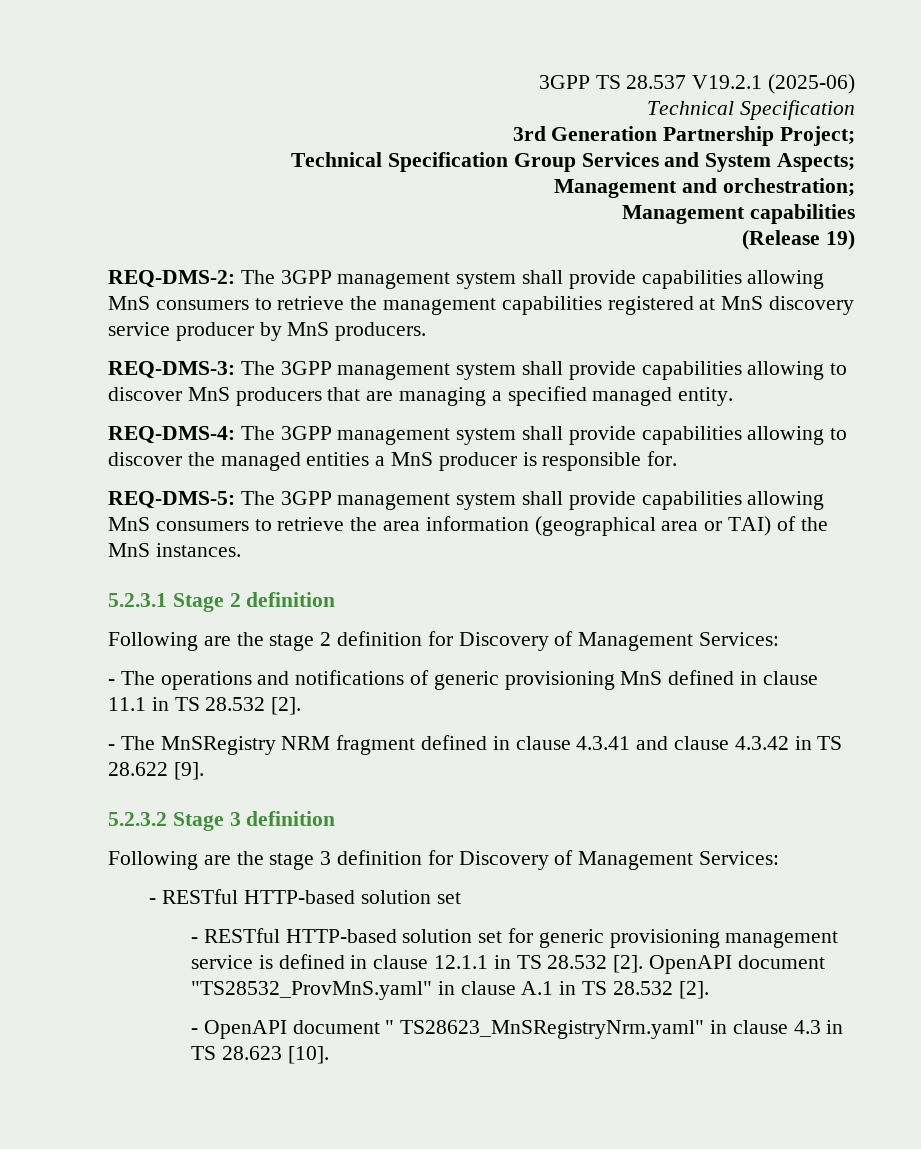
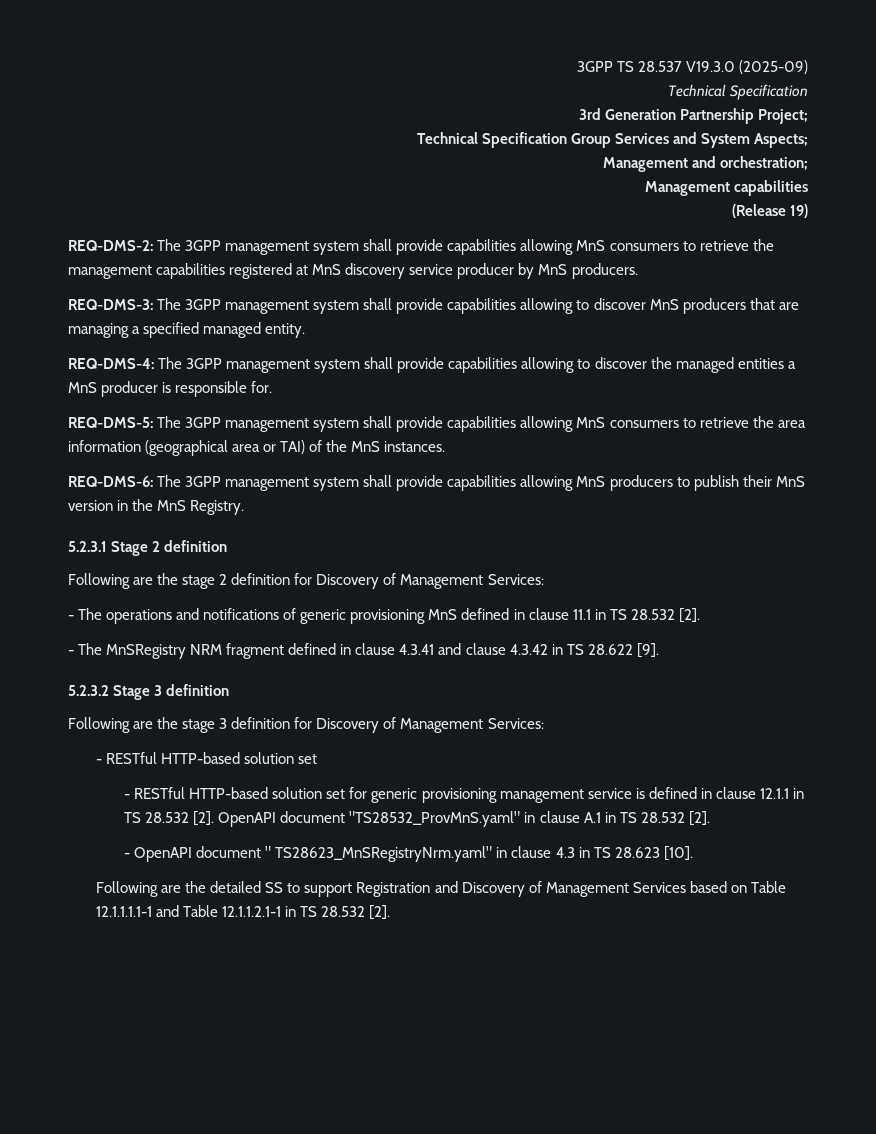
[692,74,855,94] V19.2.1 (2025-06) -> [685,60,808,74] V19.3.0 (2025-09)
(241, 550) none -> [68,475,805,491] [68,499,245,515] // REQ-DMS-6: The 3GPP management system shall provide capabilities allowing MnS producers to publish their MnS version in the MnS Registry.
(329, 1055) none -> [96,881,786,897] [96,905,391,920] // Following are the detailed SS to support Registration and Discovery of Management Services based on Table 12.1.1.1.1-1 and Table 12.1.1.2.1-1 in TS 28.532 [2].

